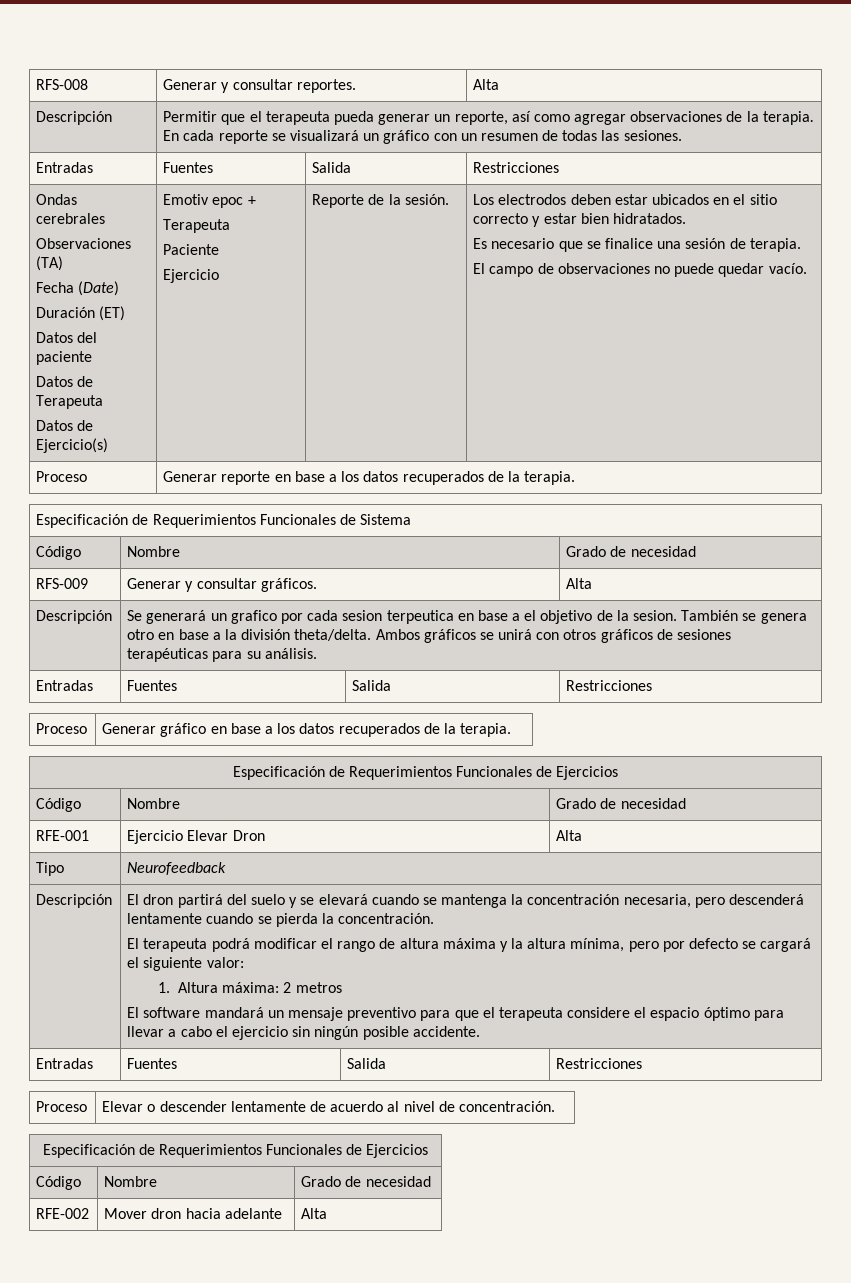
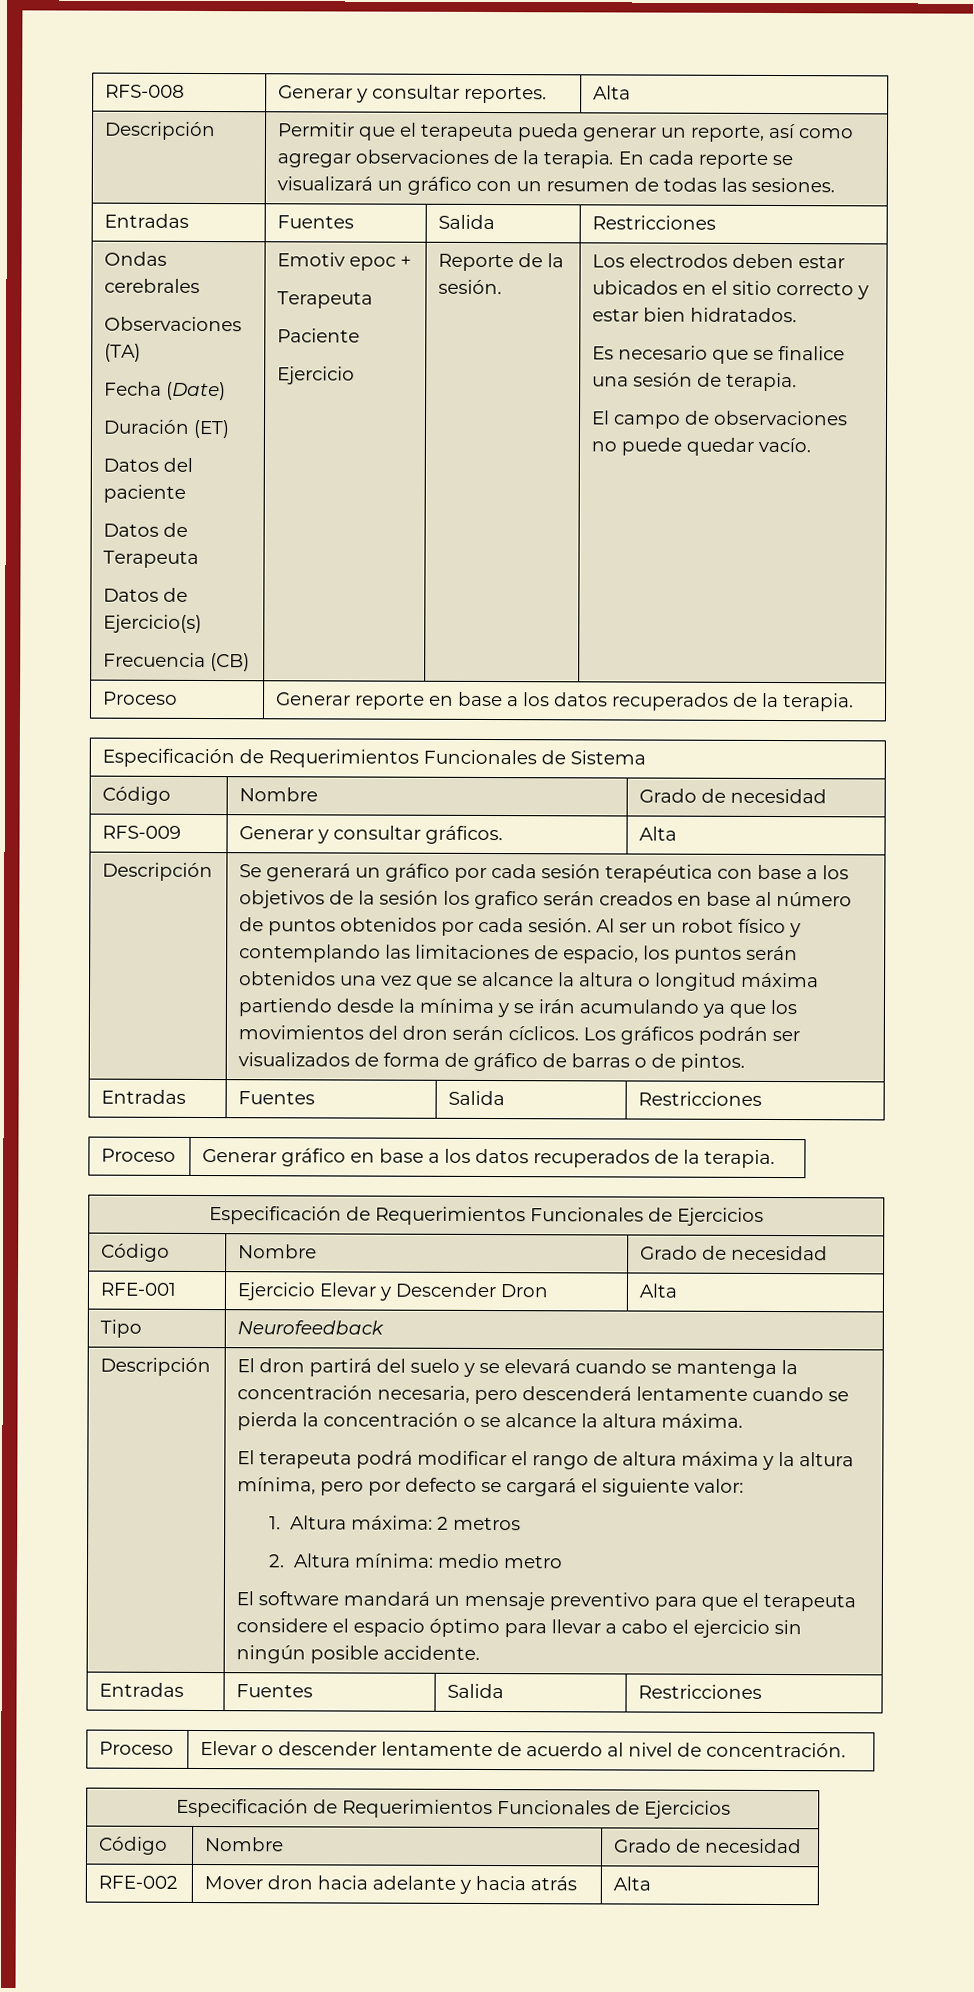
(109, 445) none -> [103,652,251,672] // Frecuencia (CB)
[230,610,807,624] [127,629,732,643] [127,648,317,662] grafico por cada sesion terpeutica en base a el objetivo de la sesion. También se genera otro en base a la división theta/delta. Ambos gráficos se unirá con otros gráficos de sesiones terapéuticas para su análisis. -> [385,863,850,883] [239,890,853,910] [239,917,802,938] [239,944,799,964] [239,971,820,991] [238,998,798,1018] [238,1025,801,1045] [238,1052,746,1072] gráfico por cada sesión terapéutica con base a los objetivos de la sesión los grafico serán creados en base al número de puntos obtenidos por cada sesión. Al ser un robot físico y contemplando las limitaciones de espacio, los puntos serán obtenidos una vez que se alcance la altura o longitud máxima partiendo desde la mínima y se irán acumulando ya que los movimientos del dron serán cíclicos. Los gráficos podrán ser visualizados de forma de gráfico de barras o de pintos.
(229, 835) none -> [379,1282,497,1301] y Descender
[338,913,435,924] concentración. -> [323,1412,744,1428] concentración o se alcance la altura máxima.
(342, 987) none -> [269,1553,563,1569] // 2. Altura mínima: medio metro
(282, 1213) none -> [459,1875,578,1894] y hacia atrás

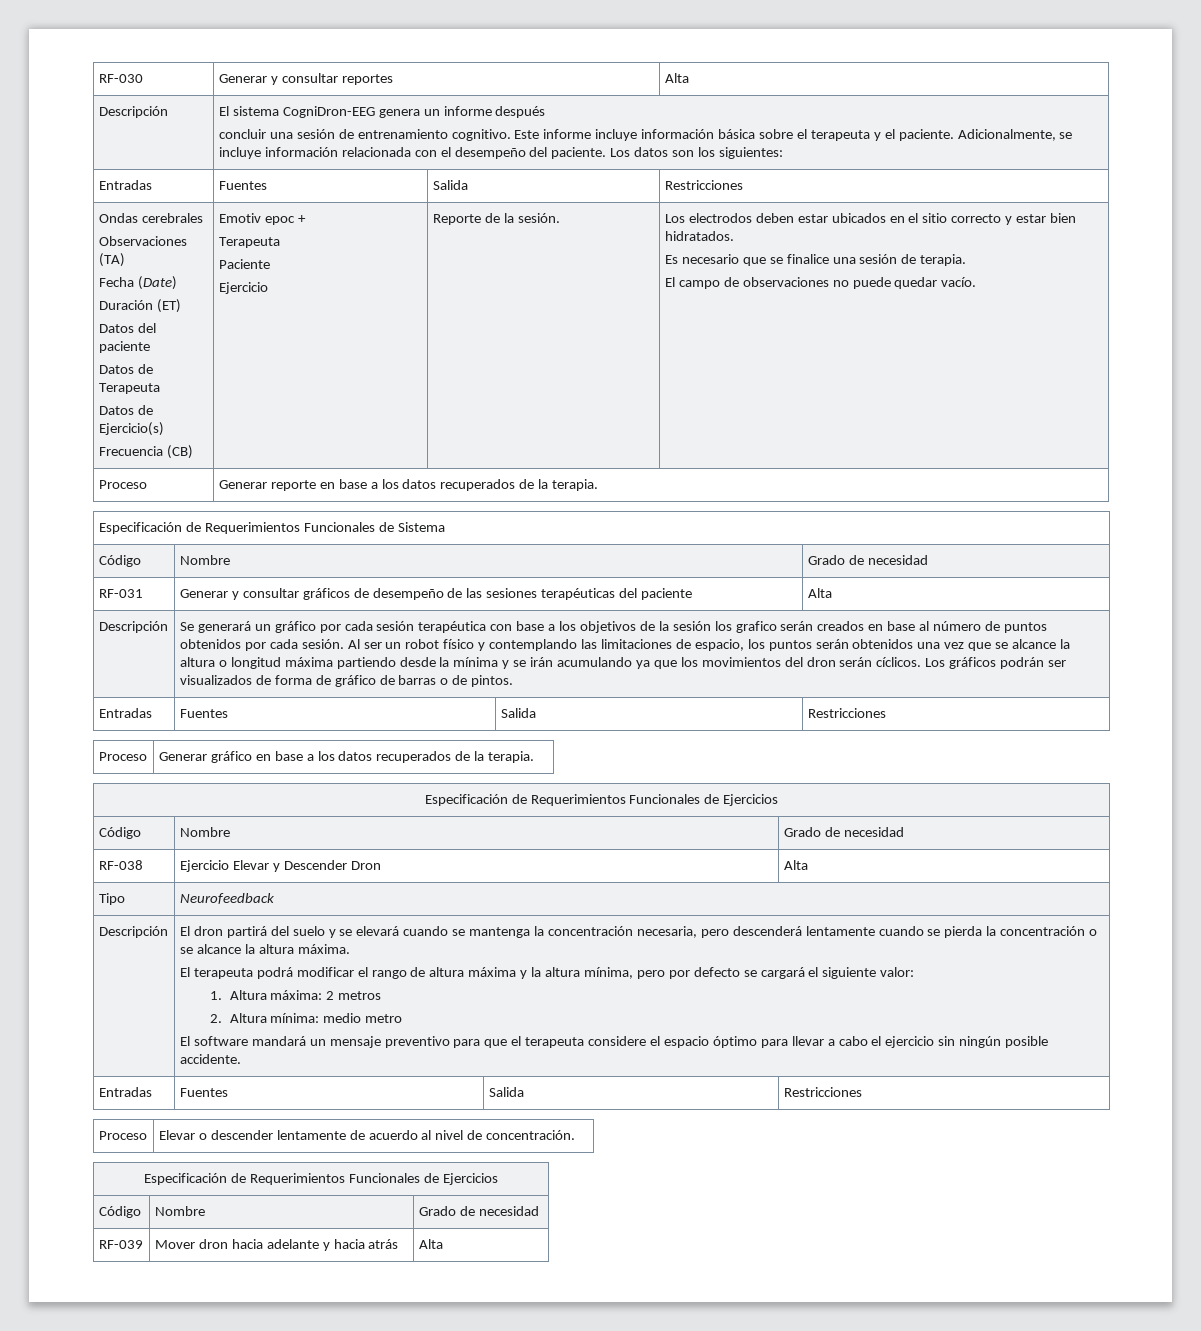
[105,84,186,98] [278,84,548,104] [593,85,632,100] [104,121,217,141] [277,122,855,142] [277,149,794,169] [277,176,836,195] RFS-008 | Generar y consultar reportes. | Alta // Descripción | Permitir que el terapeuta pueda generar un reporte, así como agregar observaciones de la terapia. En cada reporte se visualizará un gráfico con un resumen de todas las sesiones. -> [98,74,143,83] [218,73,393,85] [664,73,689,83] [98,106,168,118] [218,106,546,118] [218,129,1073,141] [218,147,783,159] RF-030 | Generar y consultar reportes | Alta // Descripción | El sistema CogniDron-EEG genera un informe después // concluir una sesión de entrenamiento cognitivo. Este informe incluye información básica sobre el terapeuta y el paciente. Adicionalmente, se incluye información relacionada con el desempeño del paciente. Los datos son los siguientes:
[102,825,182,839] [239,825,504,845] RFS-009 | Generar y consultar gráficos. -> [98,589,143,598] [179,588,693,600] RF-031 | Generar y consultar gráficos de desempeño de las sesiones terapéuticas del paciente
[100,1282,177,1296] RFE-001 -> [98,860,143,870] RF-038
[98,1875,179,1889] RFE-002 -> [98,1240,143,1249] RF-039

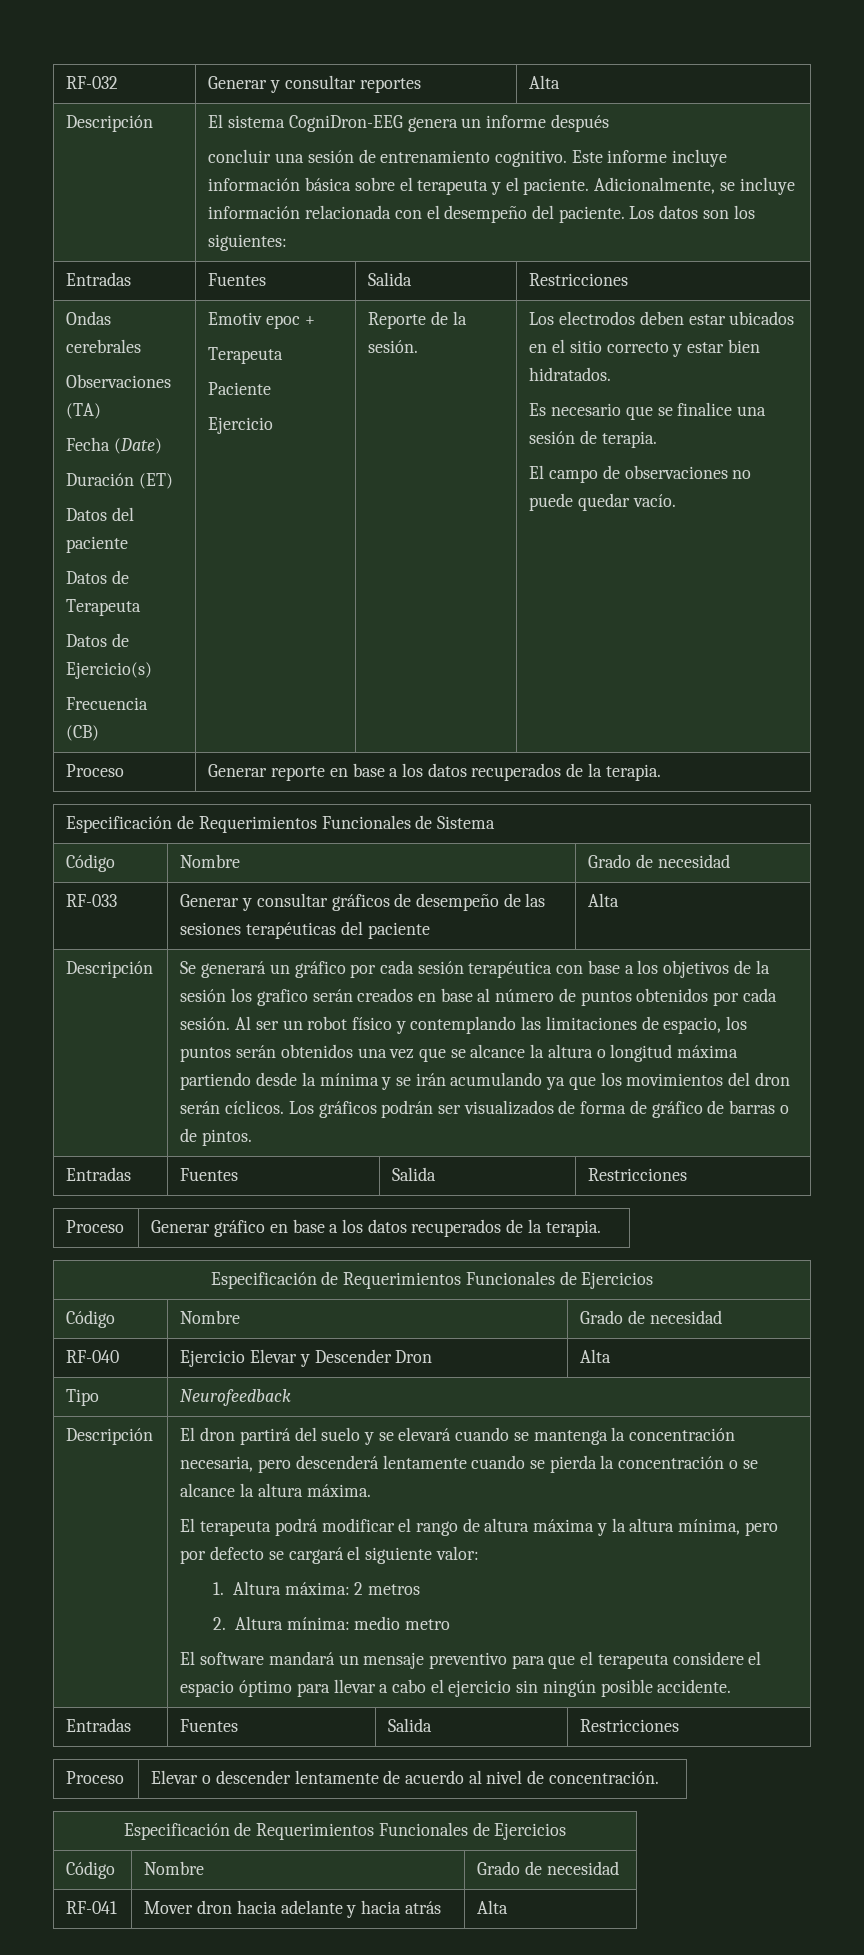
[98,74,143,83] RF-030 -> [66,76,119,89] RF-032
[98,589,143,598] RF-031 -> [66,894,118,907] RF-033
[98,860,143,870] RF-038 -> [66,1350,120,1363] RF-040
[98,1240,143,1249] RF-039 -> [66,1901,118,1914] RF-041

